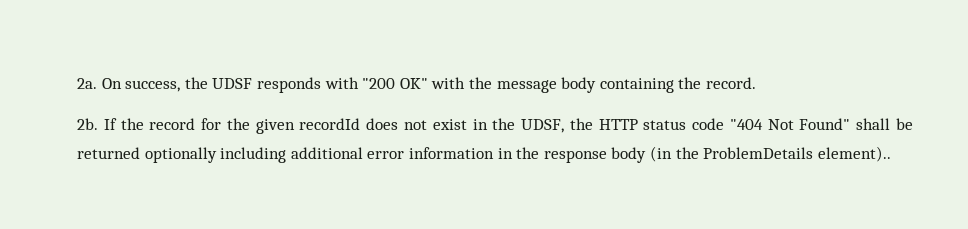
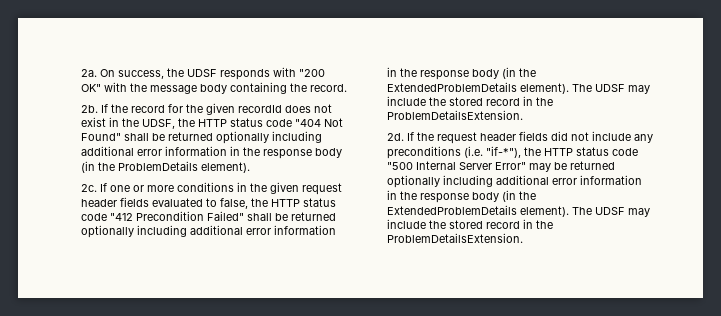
[817,146,891,162] element).. -> [200,162,250,173] [80,182,342,195] [80,197,336,209] [80,211,336,221] [80,225,336,238] [386,67,536,80] [386,82,650,94] [386,96,553,106] [386,110,523,120] [386,131,653,144] [386,146,638,159] [386,161,615,172] [386,175,642,188] [386,190,536,203] [386,205,650,217] [386,219,553,229] [386,233,523,243] element). // 2c. If one or more conditions in the given request header fields evaluated to false, the HTTP status code "412 Precondition Failed" shall be returned optionally including additional error information in the response body (in the ExtendedProblemDetails element). The UDSF may include the stored record in the ProblemDetailsExtension. // 2d. If the request header fields did not include any preconditions (i.e. "if-*"), the HTTP status code "500 Internal Server Error" may be returned optionally including additional error information in the response body (in the ExtendedProblemDetails element). The UDSF may include the stored record in the ProblemDetailsExtension.

